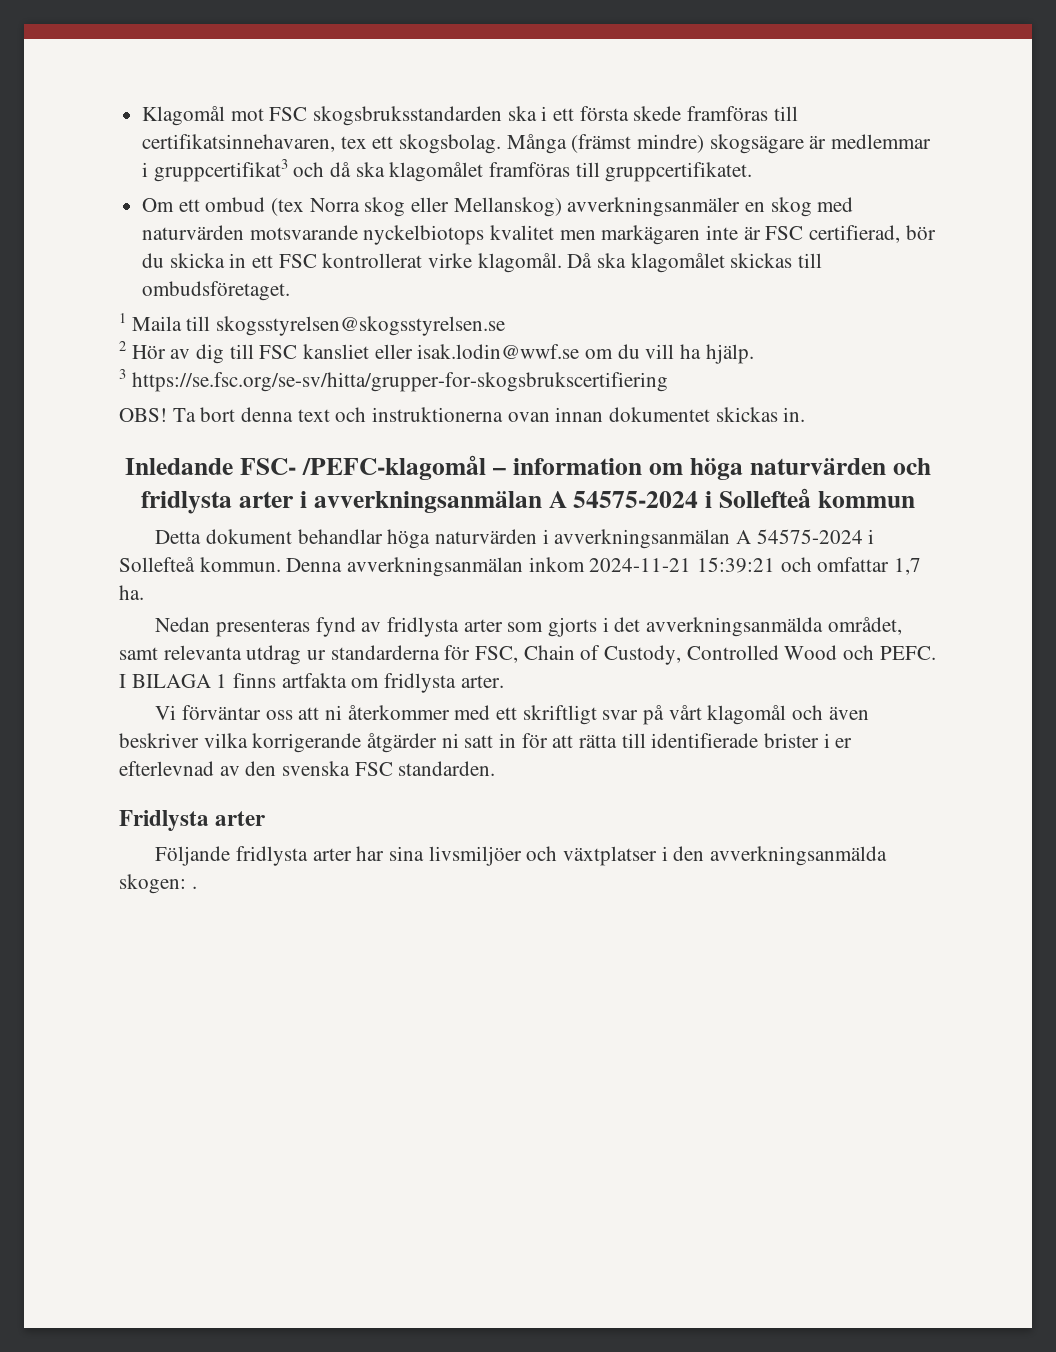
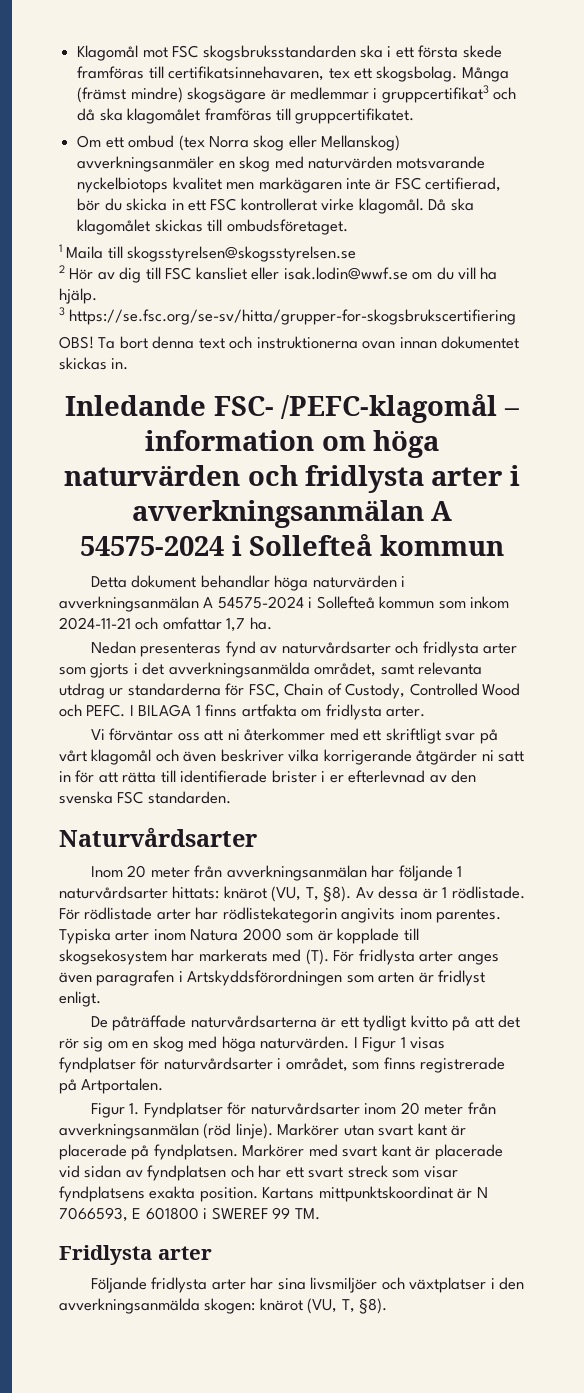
[199,557,524,577] kommun. Denna avverkningsanmälan -> [379,596,466,609] kommun som
[697,557,776,573] 15:39:21 -> (131, 623) none
(382, 627) none -> [281,641,419,654] naturvårdsarter och
(496, 768) none -> [59,827,257,847] [91,865,463,881] [59,886,525,902] [59,907,502,923] [59,928,419,944] [59,949,499,965] [59,970,486,986] [59,991,101,1007] [91,1015,521,1031] [59,1036,446,1052] [59,1057,506,1073] [59,1078,164,1094] [91,1102,496,1118] [59,1123,467,1139] [59,1144,503,1160] [59,1165,458,1181] [59,1186,488,1202] [59,1207,320,1222] // Naturvårdsarter // Inom 20 meter från avverkningsanmälan har följande 1 naturvårdsarter hittats: knärot (VU, T, §8). Av dessa är 1 rödlistade. För rödlistade arter har rödlistekategorin angivits inom parentes. Typiska arter inom Natura 2000 som är kopplade till skogsekosystem har markerats med (T). För fridlysta arter anges även paragrafen i Artskyddsförordningen som arten är fridlyst enligt. // De påträffade naturvårdsarterna är ett tydligt kvitto på att det rör sig om en skog med höga naturvärden. I Figur 1 visas fyndplatser för naturvårdsarter i området, som finns registrerade på Artportalen. // Figur 1. Fyndplatser för naturvårdsarter inom 20 meter från avverkningsanmälan (röd linje). Markörer utan svart kant är placerade på fyndplatsen. Markörer med svart kant är placerade vid sidan av fyndplatsen och har ett svart streck som visar fyndplatsens exakta position. Kartans mittpunktskoordinat är N 7066593, E 601800 i SWEREF 99 TM.
[191,886,197,889] . -> [259,1298,388,1314] knärot (VU, T, §8).

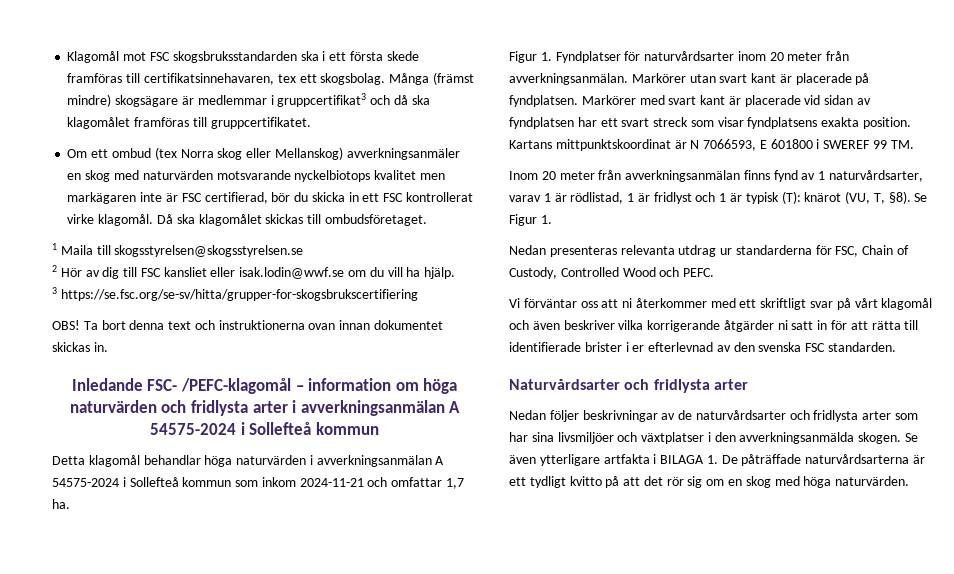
[131,575,197,588] dokument -> [88,455,140,467] klagomål
[91,641,518,657] [59,662,414,678] Nedan presenteras fynd av naturvårdsarter och fridlysta arter som gjorts i det avverkningsanmälda området, samt -> [509,51,850,63] [509,73,870,85] [509,95,872,107] [509,117,912,129] [509,139,914,151] [509,170,924,182] [509,191,928,204] [509,214,552,226] [509,245,617,257] Figur 1. Fyndplatser för naturvårdsarter inom 20 meter från avverkningsanmälan. Markörer utan svart kant är placerade på fyndplatsen. Markörer med svart kant är placerade vid sidan av fyndplatsen har ett svart streck som visar fyndplatsens exakta position. Kartans mittpunktskoordinat är N 7066593, E 601800 i SWEREF 99 TM. // Inom 20 meter från avverkningsanmälan finns fynd av 1 naturvårdsarter, varav 1 är rödlistad, 1 är fridlyst och 1 är typisk (T): knärot (VU, T, §8). Se Figur 1. // Nedan presenteras
[129,704,426,720] I BILAGA 1 finns artfakta om fridlysta arter. -> (715, 272) none
[91,865,463,881] [59,886,525,902] [59,907,502,923] [59,928,419,944] [59,949,499,965] [59,970,486,986] [59,991,101,1007] // Inom 20 meter från avverkningsanmälan har följande 1 naturvårdsarter hittats: knärot (VU, T, §8). Av dessa är 1 rödlistade. För rödlistade arter har rödlistekategorin angivits inom parentes. Typiska arter inom Natura 2000 som är kopplade till skogsekosystem har markerats med (T). För fridlysta arter anges även paragrafen i Artskyddsförordningen som arten är fridlyst enligt. // -> [624,379,748,393] [509,410,919,422] [509,432,919,444] [509,454,718,466] och fridlysta arter // Nedan följer beskrivningar av de naturvårdsarter och fridlysta arter som har sina livsmiljöer och växtplatser i den avverkningsanmälda skogen. Se även ytterligare artfakta i BILAGA 1.
[353,1037,446,1052] [59,1057,506,1073] [59,1078,164,1094] [91,1102,496,1118] [59,1123,467,1139] [59,1144,503,1160] [59,1165,458,1181] [59,1186,488,1202] [59,1207,320,1222] [59,1245,212,1265] [91,1277,525,1293] [59,1298,388,1314] I Figur 1 visas fyndplatser för naturvårdsarter i området, som finns registrerade på Artportalen. // Figur 1. Fyndplatser för naturvårdsarter inom 20 meter från avverkningsanmälan (röd linje). Markörer utan svart kant är placerade på fyndplatsen. Markörer med svart kant är placerade vid sidan av fyndplatsen och har ett svart streck som visar fyndplatsens exakta position. Kartans mittpunktskoordinat är N 7066593, E 601800 i SWEREF 99 TM. // Fridlysta arter // Följande fridlysta arter har sina livsmiljöer och växtplatser i den avverkningsanmälda skogen: knärot (VU, T, §8). -> (910, 481) none

